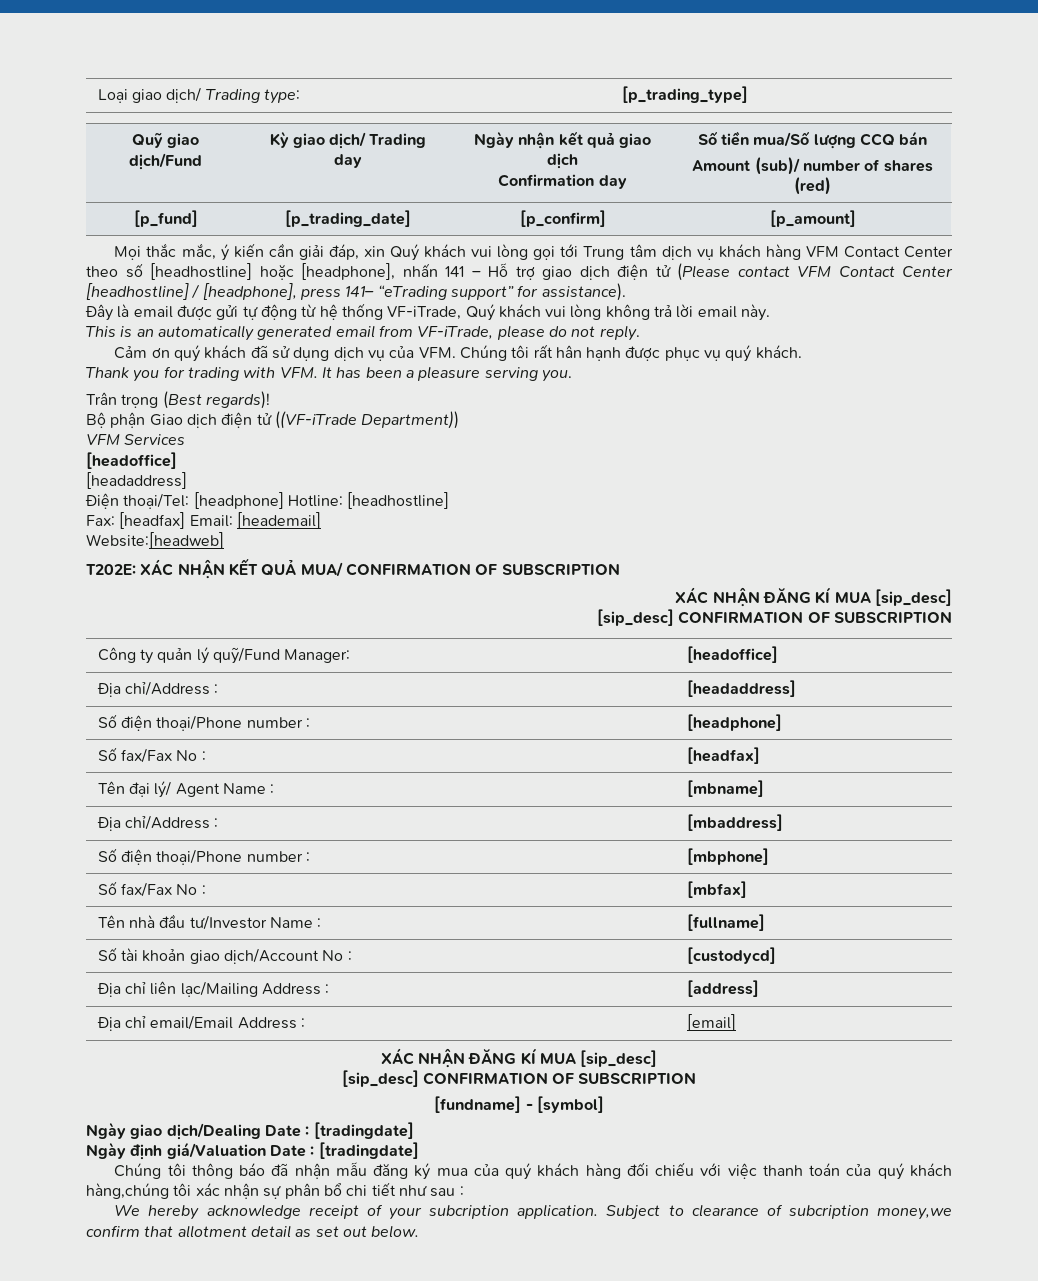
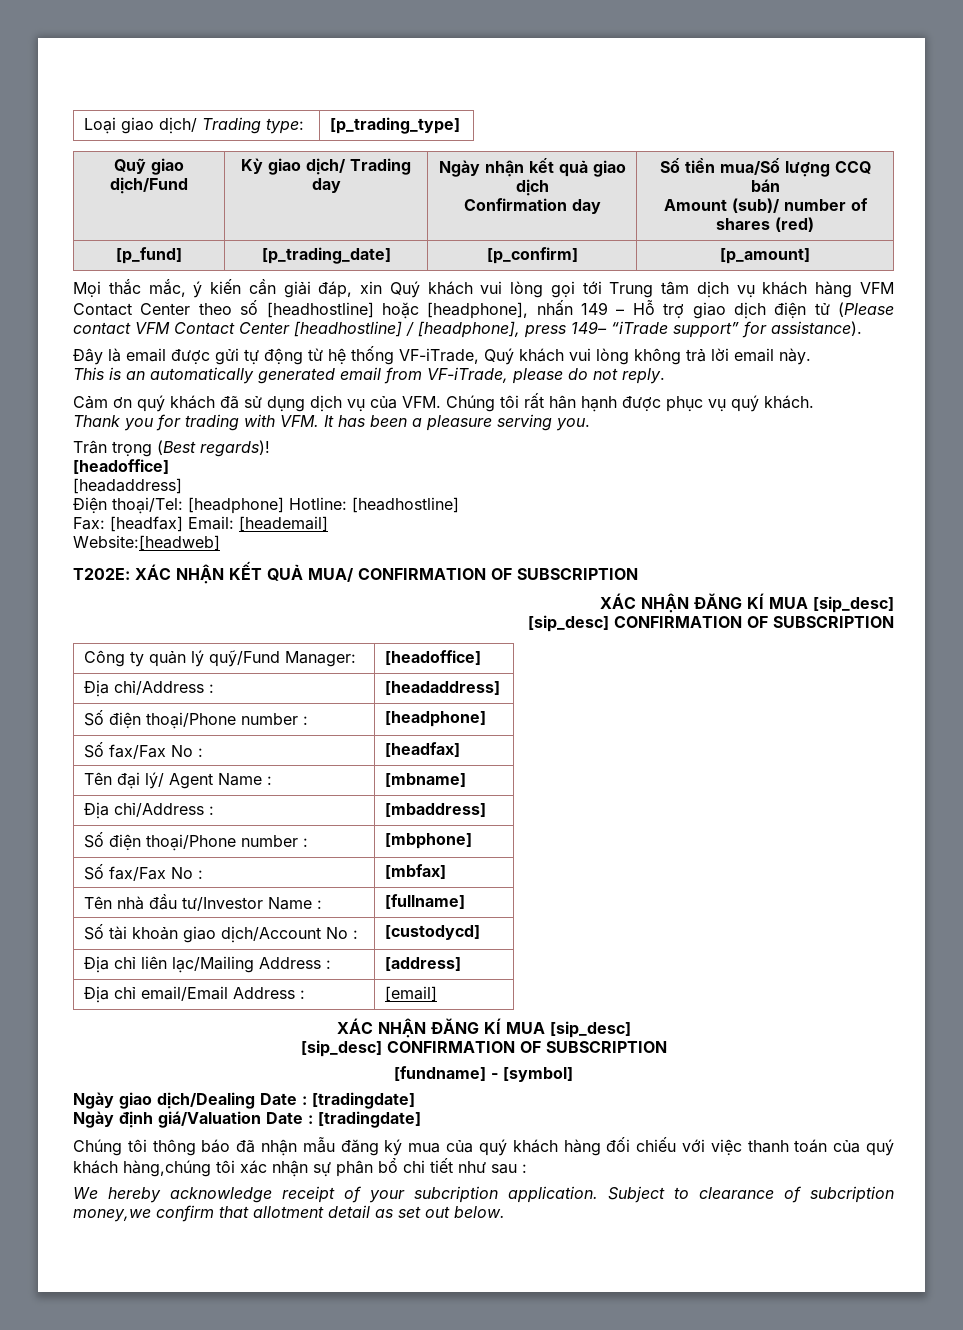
[445,266,464,277] 141 -> [581,302,608,315] 149
[345,285,447,300] 141– “eTrading -> [571,321,668,334] 149– “iTrade
[86,411,460,429] [86,434,186,445] // Bộ phận Giao dịch điện tử ((VF-iTrade Department)) // VFM Services -> (270, 448) none

